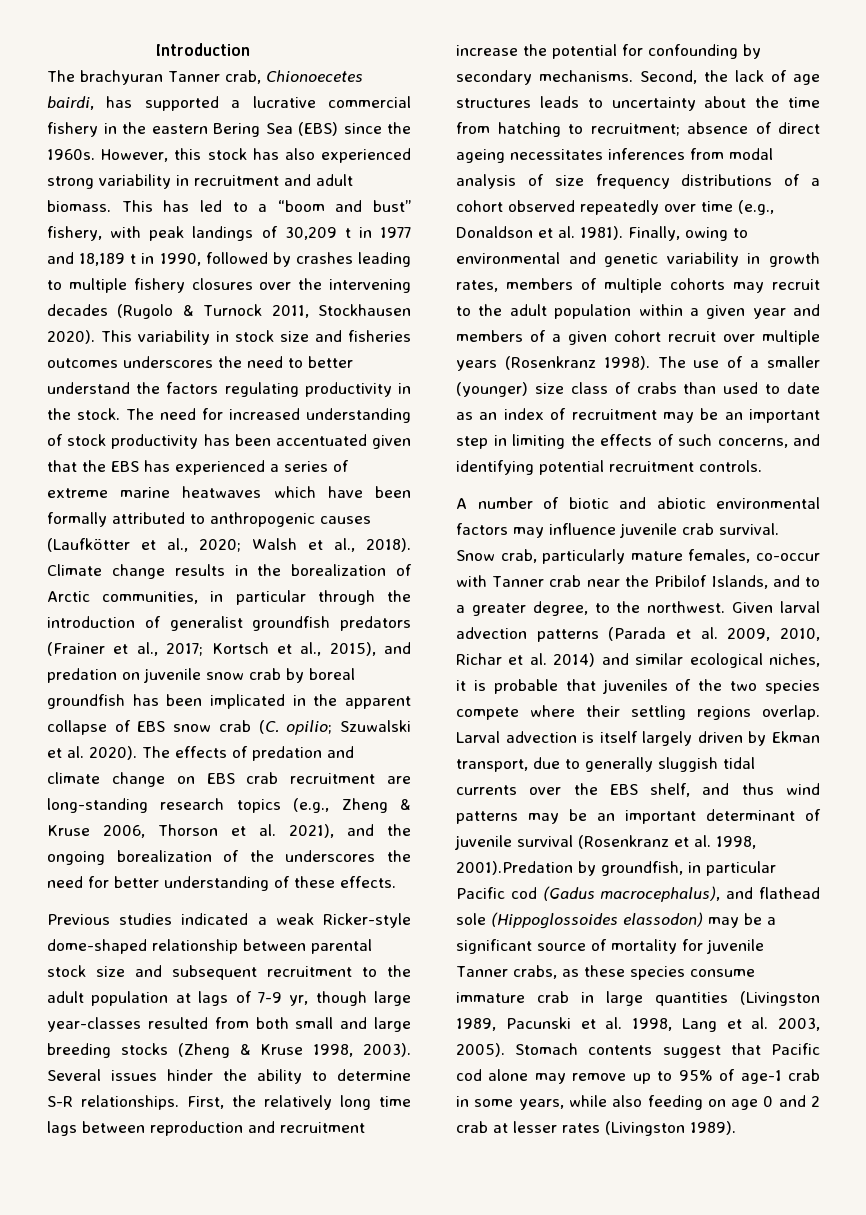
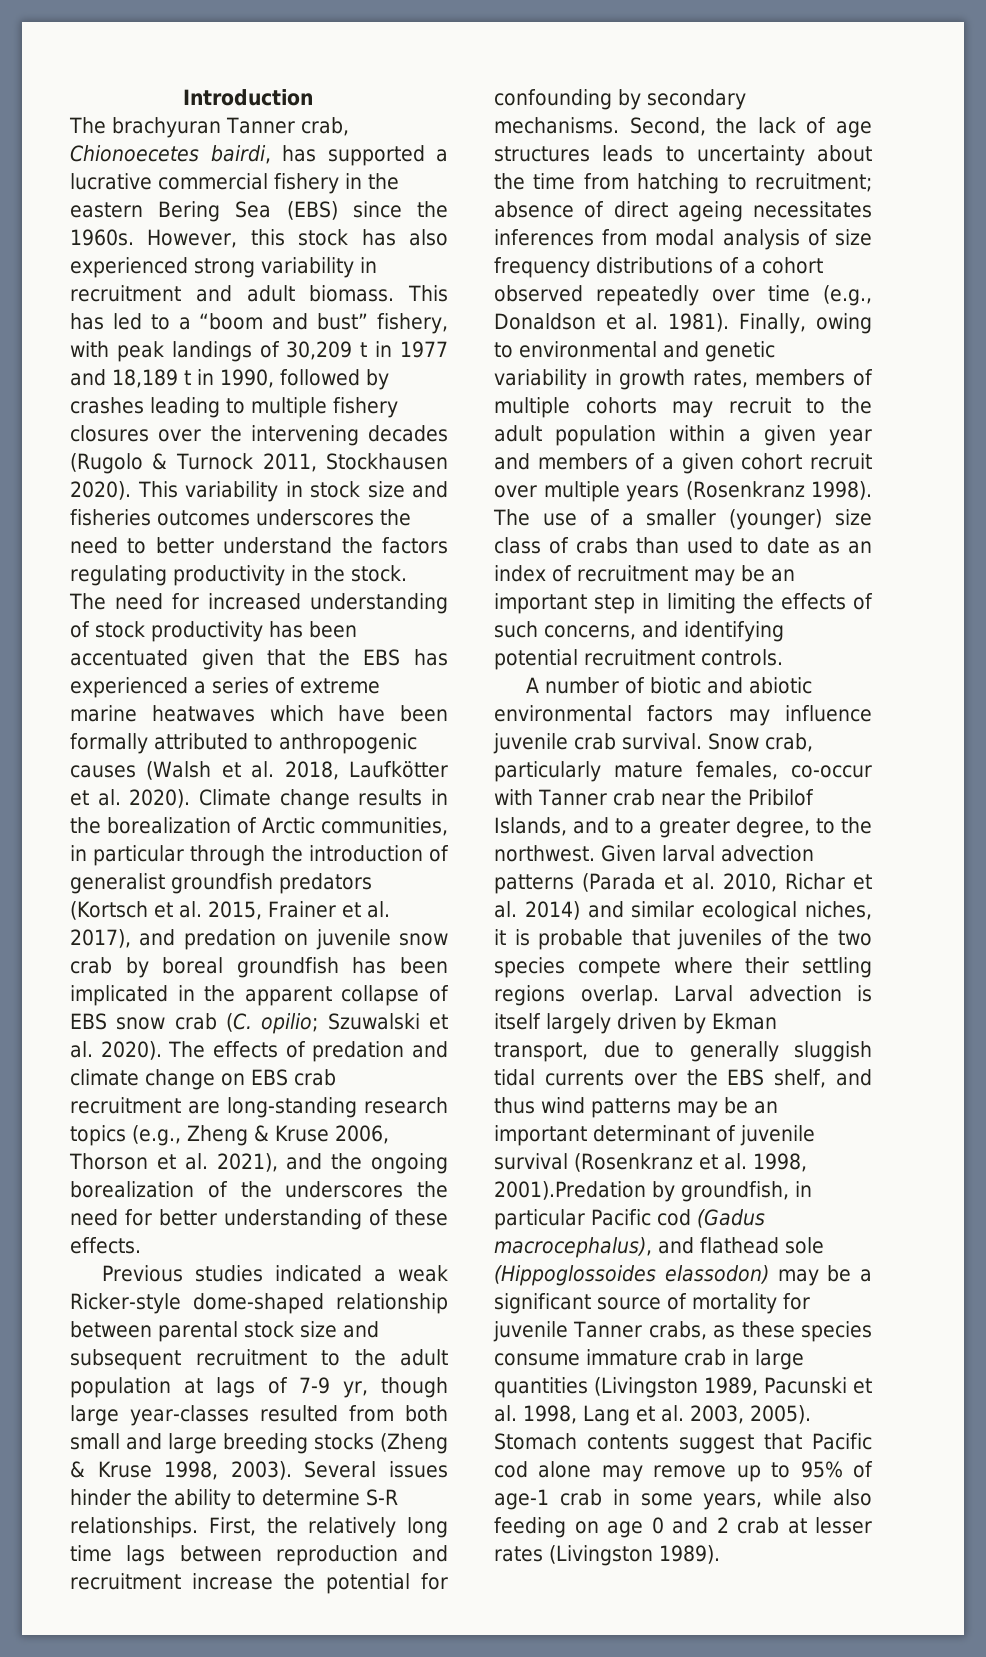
[47,538,411,552] (Laufkötter et al., 2020; Walsh et al., 2018). -> [146,761,449,780] [70,789,191,808] (Walsh et al. 2018, Laufkötter et al. 2020).
[47,642,376,656] (Frainer et al., 2017; Kortsch et al., 2015), -> [70,901,390,920] [70,929,131,948] (Kortsch et al. 2015, Frainer et al. 2017),
[727,628,771,641] 2009, -> (715, 881) none

